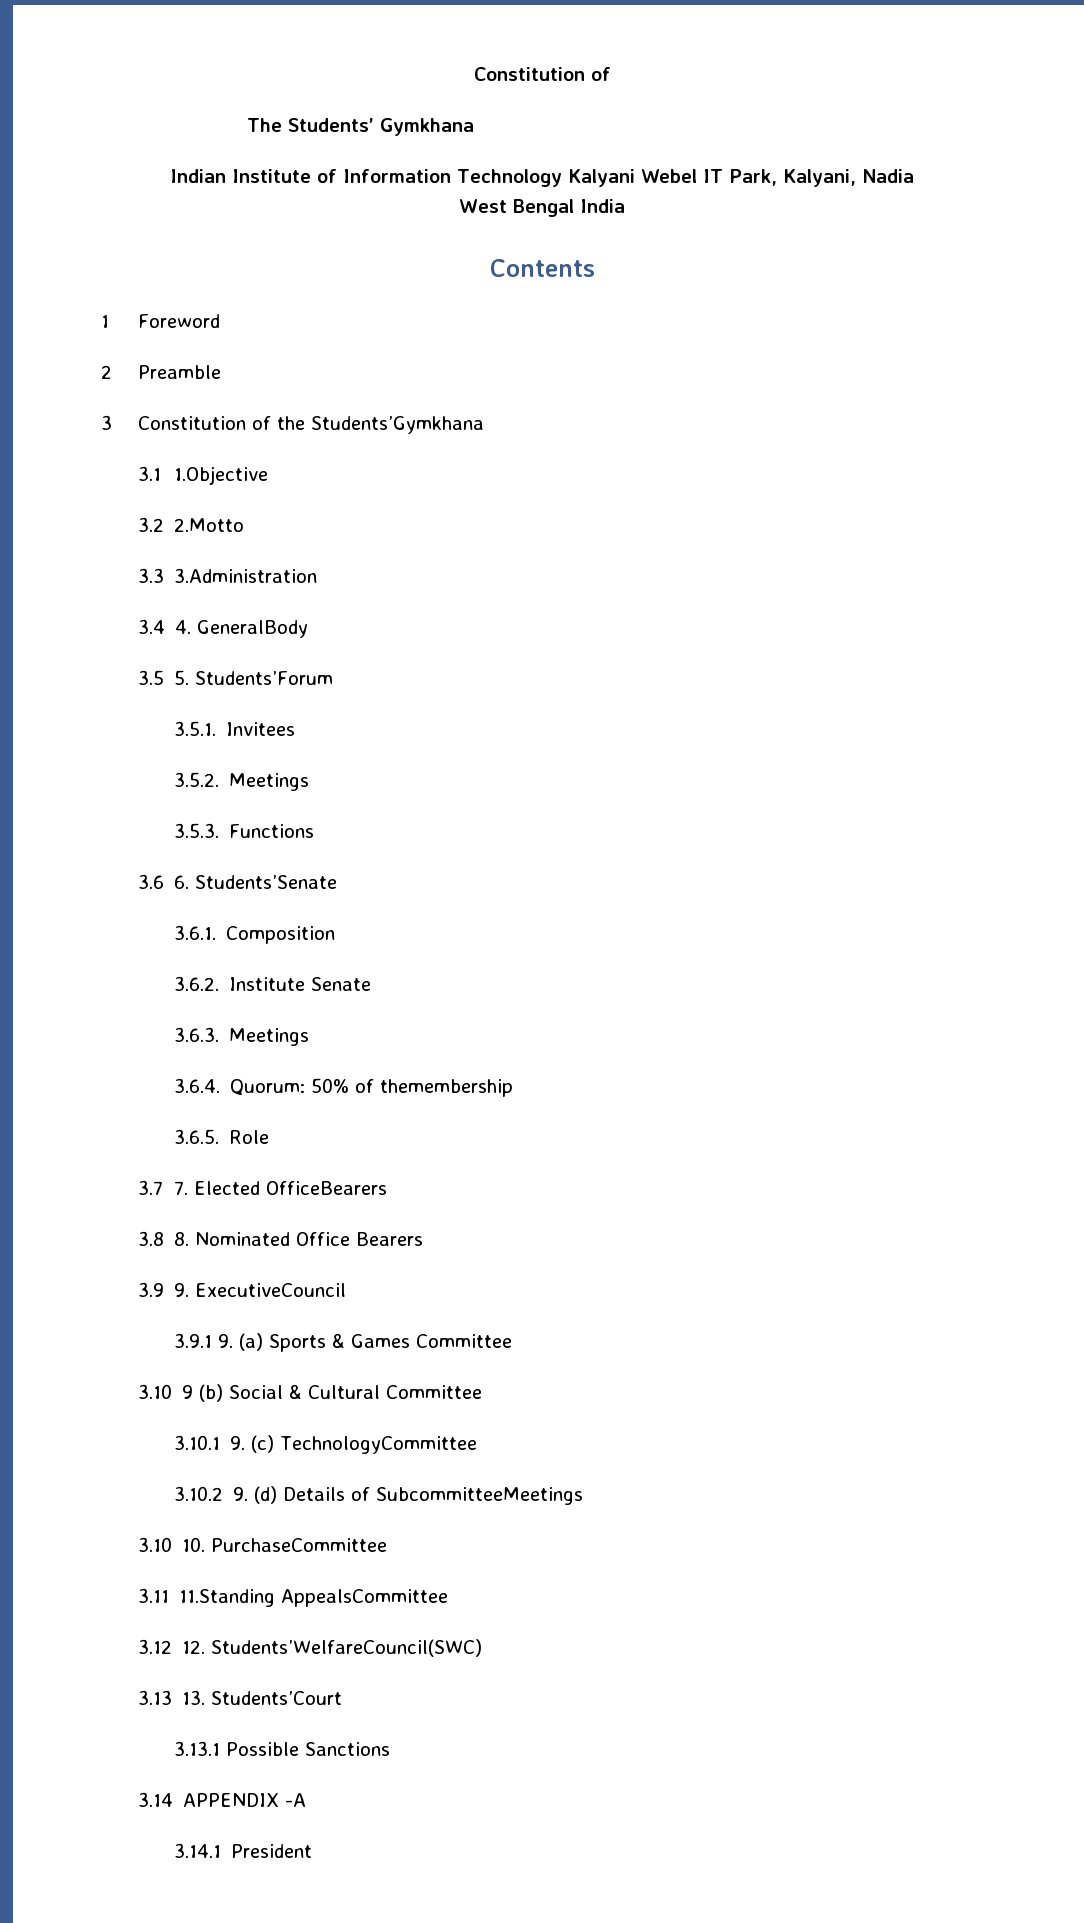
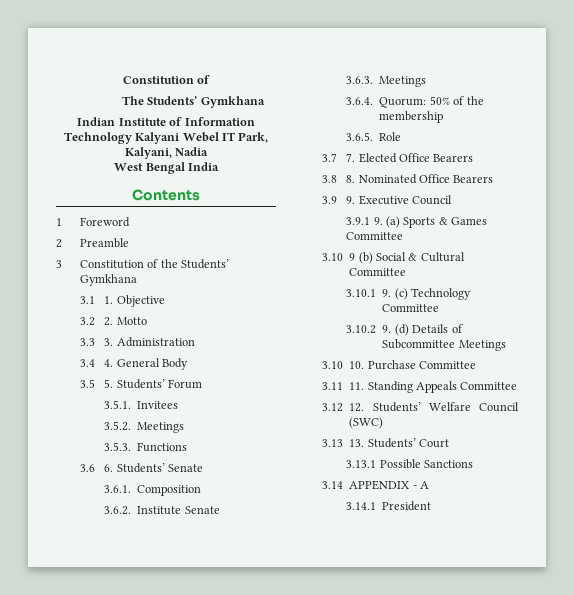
[310,416,484,434] Students’Gymkhana -> [181,259,230,269] [80,274,138,286] Students’ Gymkhana
[174,466,269,485] 1.Objective -> [104,295,165,307] 1. Objective
[174,518,245,532] 2.Motto -> [104,317,147,326] 2. Motto
[174,568,318,583] 3.Administration -> [104,337,195,347] 3. Administration
[196,620,308,638] GeneralBody -> [116,358,188,370] General Body
[195,671,334,685] Students’Forum -> [116,379,202,389] Students’ Forum
[195,875,338,889] Students’Senate -> [116,463,203,473] Students’ Senate
[380,1079,514,1097] themembership -> [466,96,484,105] [379,111,444,123] the membership
[266,1181,388,1195] OfficeBearers -> [398,153,474,162] Office Bearers
[195,1283,347,1297] ExecutiveCouncil -> [358,195,452,205] Executive Council
[280,1436,478,1454] TechnologyCommittee -> [411,288,472,300] [382,304,440,312] Technology Committee
[376,1487,584,1505] SubcommitteeMeetings -> [382,339,506,351] Subcommittee Meetings
[210,1538,387,1552] PurchaseCommittee -> [367,360,477,370] Purchase Committee
[178,1589,448,1607] [137,1639,482,1657] 11.Standing AppealsCommittee // 3.12 12. Students’WelfareCouncil(SWC) -> [349,381,518,393] [322,402,519,412] [349,417,384,429] 11. Standing Appeals Committee // 3.12 12. Students’ Welfare Council (SWC)
[210,1691,342,1705] Students’Court -> [367,438,450,448] Students’ Court
[284,1793,306,1807] -A -> [412,481,430,489] - A

